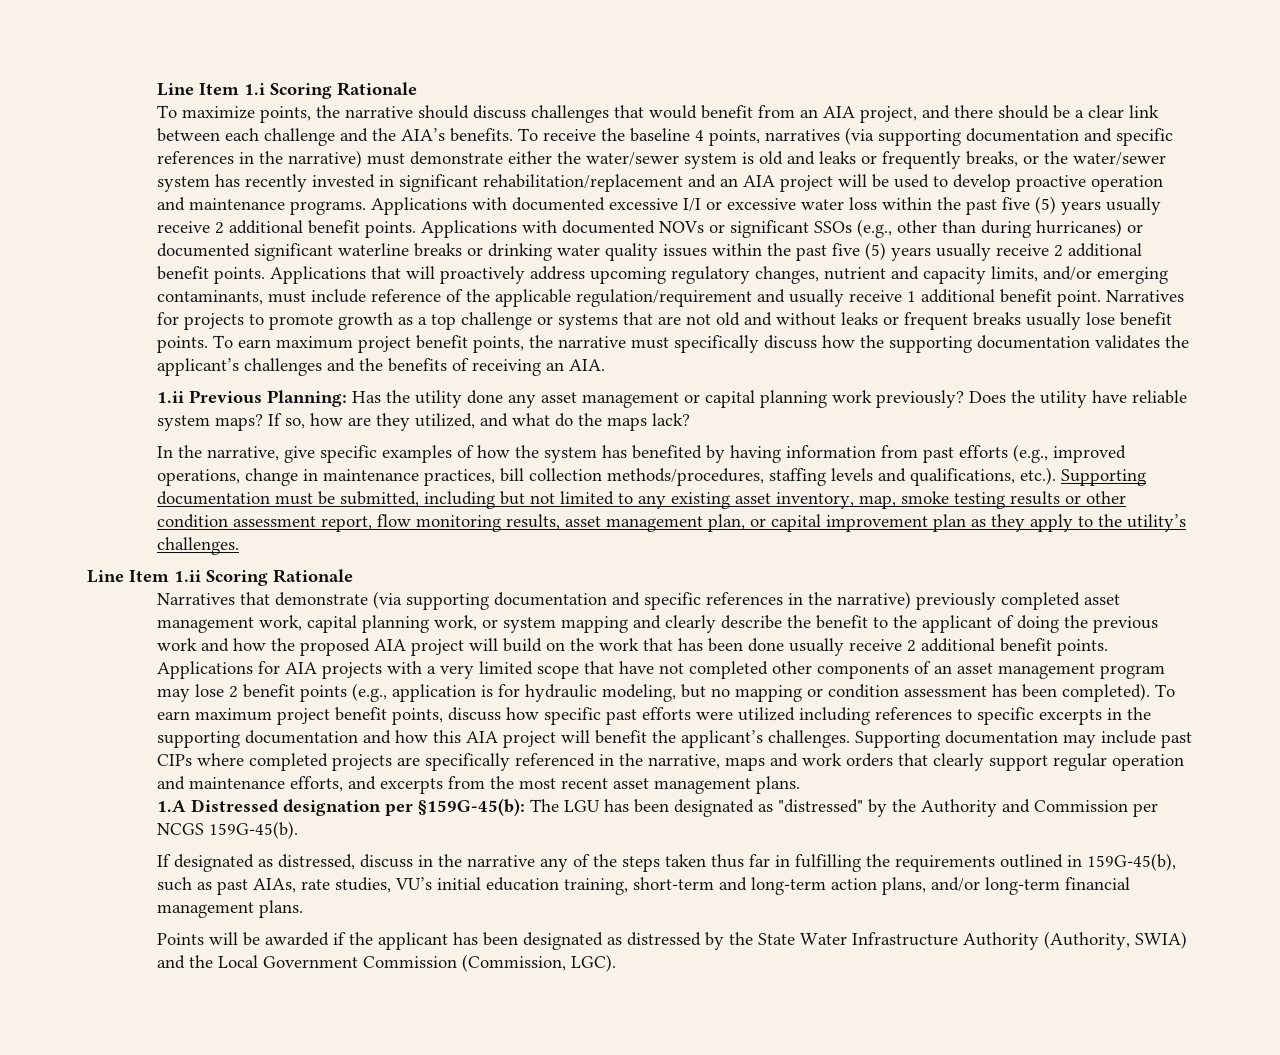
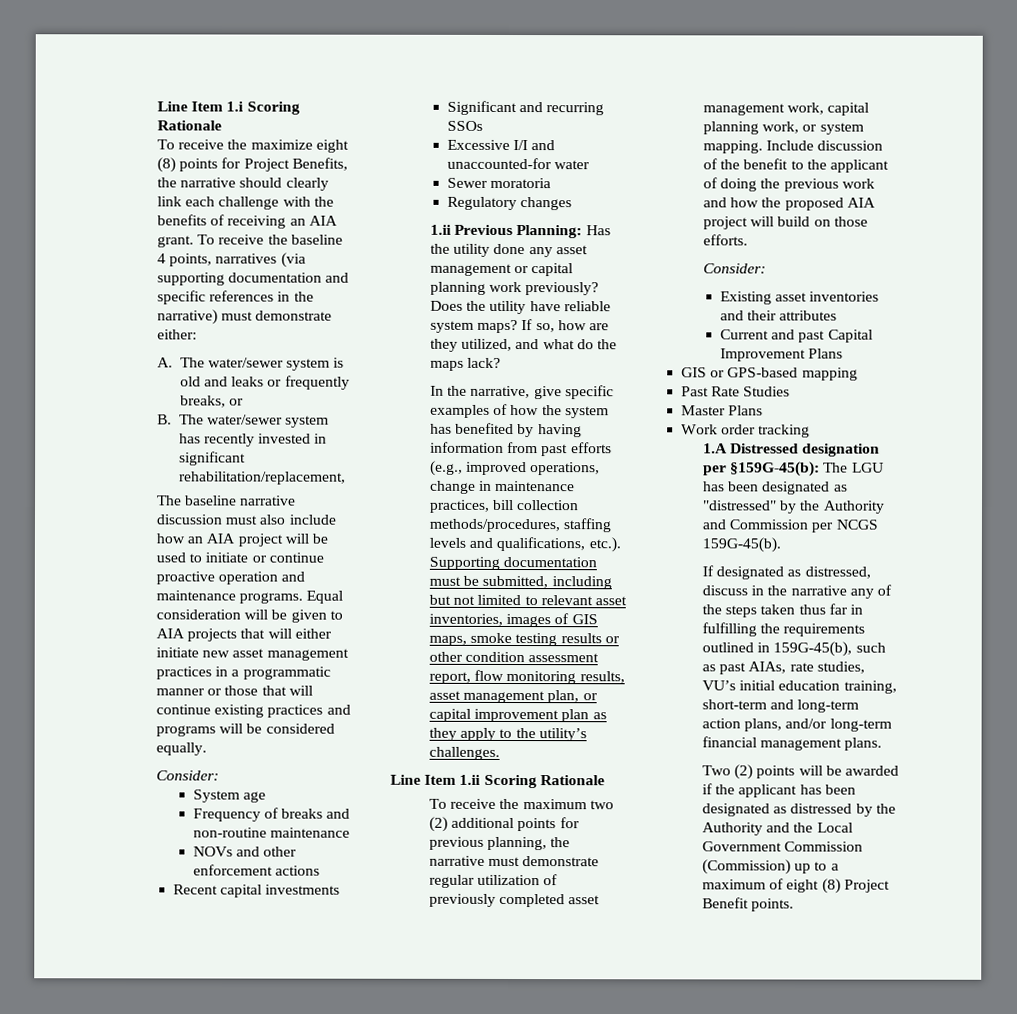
[181,105,1159,123] [156,128,513,146] maximize points, the narrative should discuss challenges that would benefit from an AIA project, and there should be a clear link between each challenge and the AIA’s benefits. -> [178,139,349,153] [157,157,348,173] [157,177,329,191] [157,196,334,210] [157,214,338,229] [157,235,195,248] receive the maximize eight (8) points for Project Benefits, the narrative should clearly link each challenge with the benefits of receiving an AIA grant.
[507,151,581,164] either the -> [157,329,198,340] [157,357,205,368] either: // A. The
[1043,151,1068,164] the -> [157,414,204,425] // B. The
[482,174,716,192] rehabilitation/replacement and -> [178,471,346,485] [157,495,297,506] [156,514,336,525] [156,533,186,544] rehabilitation/replacement, // The baseline narrative discussion must also include how
[952,174,1011,192] develop -> [205,552,324,563] initiate or continue
[370,196,1161,215] [156,219,1143,238] [156,242,1142,261] [156,266,1168,284] [156,289,1184,307] [156,312,1172,330] [156,335,1189,353] [156,358,605,376] Applications with documented excessive I/I or excessive water loss within the past five (5) years usually receive 2 additional benefit points. Applications with documented NOVs or significant SSOs (e.g., other than during hurricanes) or documented significant waterline breaks or drinking water quality issues within the past five (5) years usually receive 2 additional benefit points. Applications that will proactively address upcoming regulatory changes, nutrient and capacity limits, and/or emerging contaminants, must include reference of the applicable regulation/requirement and usually receive 1 additional benefit point. Narratives for projects to promote growth as a top challenge or systems that are not old and without leaks or frequent breaks usually lose benefit points. To earn maximum project benefit points, the narrative must specifically discuss how the supporting documentation validates the applicant’s challenges and the benefits of receiving an AIA. -> [306,590,344,604] [156,609,343,623] [156,628,332,642] [156,647,349,661] [156,666,331,680] [156,685,313,696] [156,704,351,718] [156,723,335,737] [156,742,208,756] [156,770,220,781] [192,789,266,803] [192,807,351,822] [192,827,350,838] [192,846,297,857] [192,864,320,876] [173,884,341,898] [447,100,605,116] [447,120,484,131] [447,139,556,151] [447,157,591,170] [447,177,552,189] [447,196,573,211] Equal consideration will be given to AIA projects that will either initiate new asset management practices in a programmatic manner or those that will continue existing practices and programs will be considered equally. // Consider: // System age // Frequency of breaks and non-routine maintenance // NOVs and other enforcement actions // Recent capital investments // Significant and recurring SSOs // Excessive I/I and unaccounted-for water // Sewer moratoria // Regulatory changes
[637,492,896,509] any existing asset inventory, map, -> [540,595,627,606] [429,613,598,628] [429,635,468,646] relevant asset inventories, images of GIS maps,
[156,591,911,610] Narratives that demonstrate (via supporting documentation and specific references in the narrative) -> [429,798,614,810] [429,816,580,832] [429,836,571,851] [429,855,600,867] [429,874,559,888] To receive the maximum two (2) additional points for previous planning, the narrative must demonstrate regular utilization of
[560,615,782,633] mapping and clearly describe -> [703,140,884,154] [703,158,719,170] mapping. Include discussion of
[569,638,1108,656] [156,661,1165,679] [156,683,1175,702] [156,707,1151,725] [156,730,1192,748] [156,753,1184,771] [156,776,800,794] the work that has been done usually receive 2 additional benefit points. Applications for AIA projects with a very limited scope that have not completed other components of an asset management program may lose 2 benefit points (e.g., application is for hydraulic modeling, but no mapping or condition assessment has been completed). To earn maximum project benefit points, discuss how specific past efforts were utilized including references to specific excerpts in the supporting documentation and how this AIA project will benefit the applicant’s challenges. Supporting documentation may include past CIPs where completed projects are specifically referenced in the narrative, maps and work orders that clearly support regular operation and maintenance efforts, and excerpts from the most recent asset management plans. -> [833,216,868,227] [703,234,749,246] [703,263,767,274] [720,291,880,305] [720,310,838,321] [720,329,873,343] [720,348,844,362] [681,367,858,381] [681,386,791,397] [681,405,764,416] [681,424,811,438] those efforts. // Consider: // Existing asset inventories and their attributes // Current and past Capital Improvement Plans // GIS or GPS-based mapping // Past Rate Studies // Master Plans // Work order tracking
[156,933,204,945] Points -> [702,764,796,780] Two (2) points
[757,931,1187,950] State Water Infrastructure Authority (Authority, SWIA) -> [702,822,764,836] Authority
[461,954,616,972] (Commission, LGC). -> [702,859,839,875] [702,878,890,894] [702,897,795,912] (Commission) up to a maximum of eight (8) Project Benefit points.

